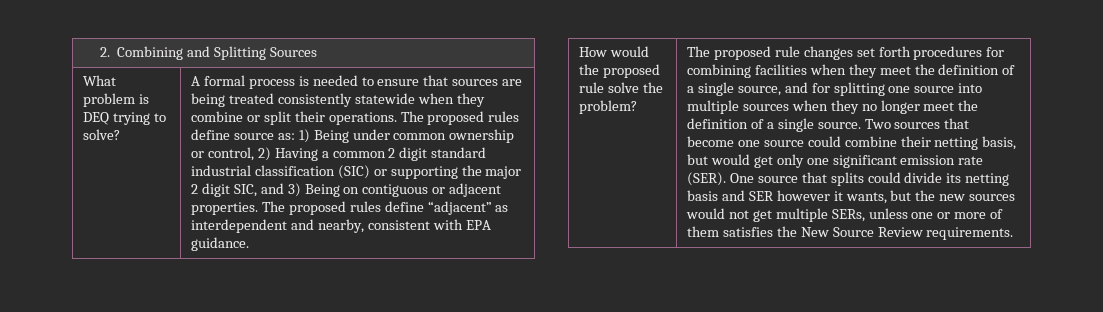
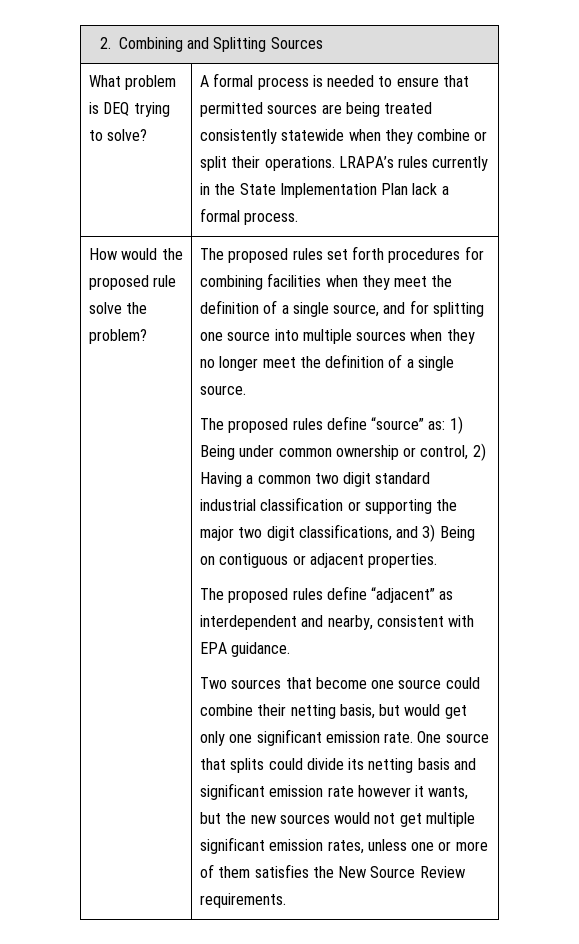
(449, 80) none -> [199,102,263,117] permitted
[400,111,520,125] [190,129,515,143] [190,147,487,161] [190,165,522,179] [190,183,502,197] [190,201,509,215] [190,219,491,233] [190,237,249,251] The proposed rules define source as: 1) Being under common ownership or control, 2) Having a common 2 digit standard industrial classification (SIC) or supporting the major 2 digit SIC, and 3) Being on contiguous or adjacent properties. The proposed rules define “adjacent” as interdependent and nearby, consistent with EPA guidance. -> [338,156,489,171] [199,183,449,198] [199,208,299,225] LRAPA’s rules currently in the State Implementation Plan lack a formal process.
[774,46,853,60] rule changes -> [292,248,323,260] rules
(861, 125) none -> [199,416,463,434] [199,443,486,461] [199,472,431,487] [199,497,458,514] [199,524,475,542] [199,553,438,568] [199,586,454,603] [199,615,475,630] [199,642,291,657] // The proposed rules define “source” as: 1) Being under common ownership or control, 2) Having a common two digit standard industrial classification or supporting the major two digit classifications, and 3) Being on contiguous or adjacent properties. // The proposed rules define “adjacent” as interdependent and nearby, consistent with EPA guidance. //
[958,156,984,165] [686,172,726,186] rate (SER). -> [384,732,414,743] rate.
[748,191,774,201] SER -> [199,783,354,800] significant emission rate
[831,209,865,222] SERs, -> [199,837,364,854] significant emission rates,

